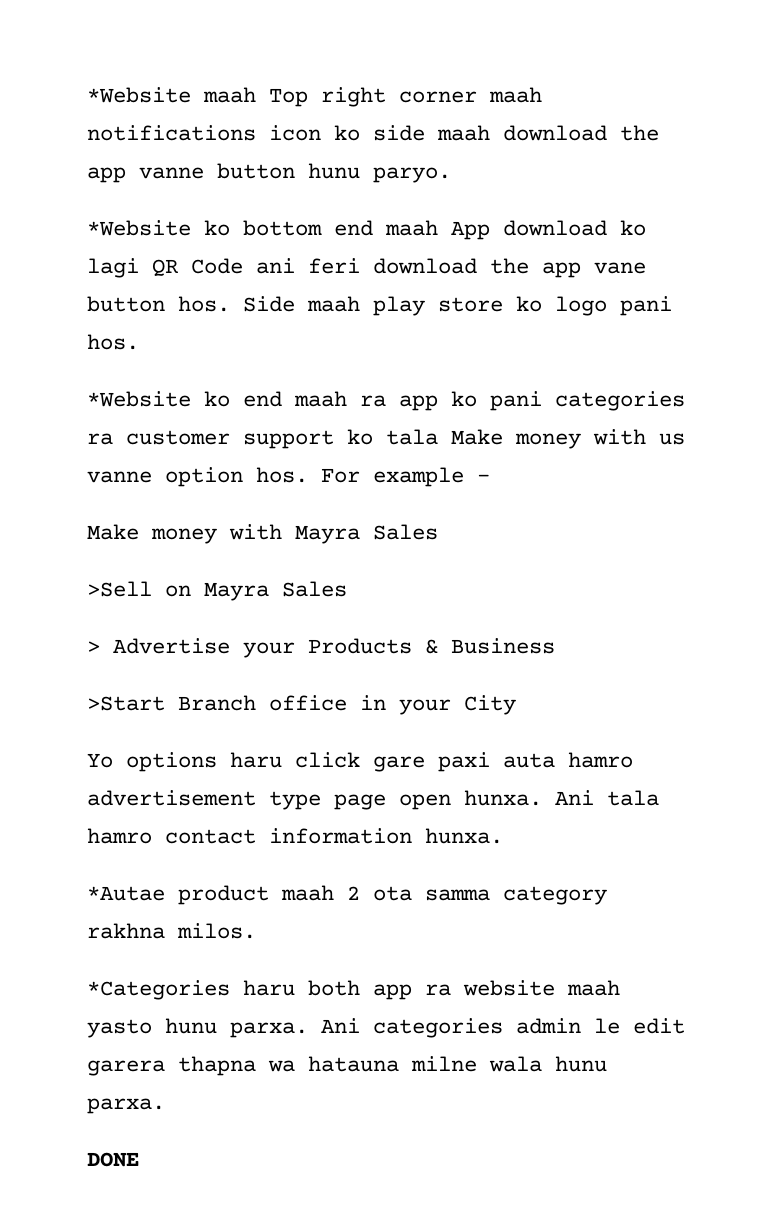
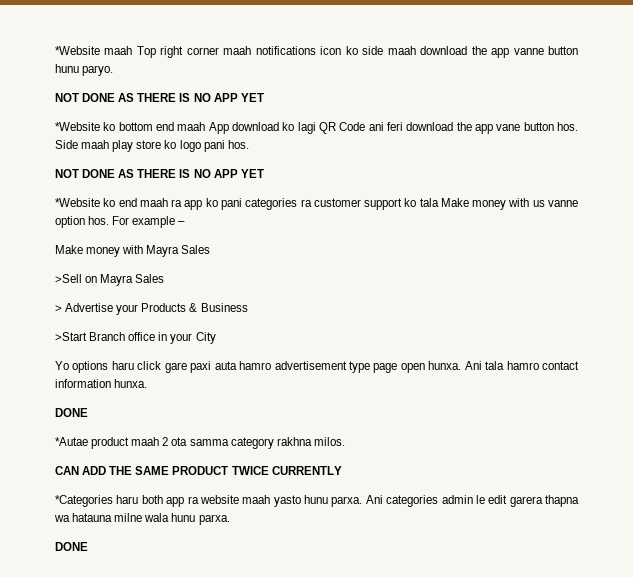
(451, 175) none -> [55,93,264,102] // NOT DONE AS THERE IS NO APP YET
(139, 342) none -> [55,169,264,178] // NOT DONE AS THERE IS NO APP YET
(503, 836) none -> [55,408,88,417] // DONE
(256, 931) none -> [55,466,342,475] // CAN ADD THE SAME PRODUCT TWICE CURRENTLY

